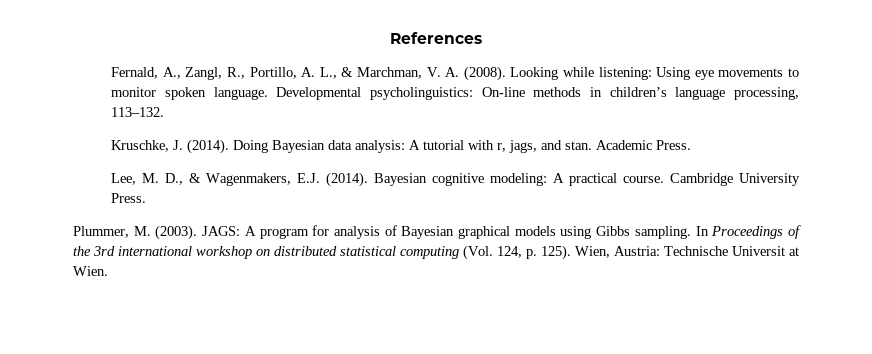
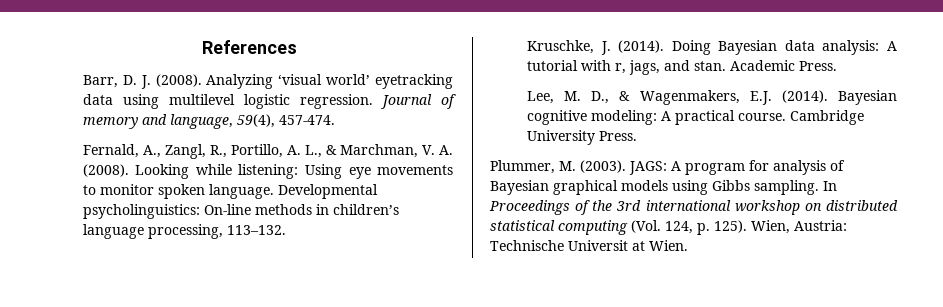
(482, 38) none -> [82,74,453,89] [82,94,456,109] [82,114,335,129] // Barr, D. J. (2008). Analyzing ‘visual world’ eyetracking data using multilevel logistic regression. Journal of memory and language, 59(4), 457-474.

